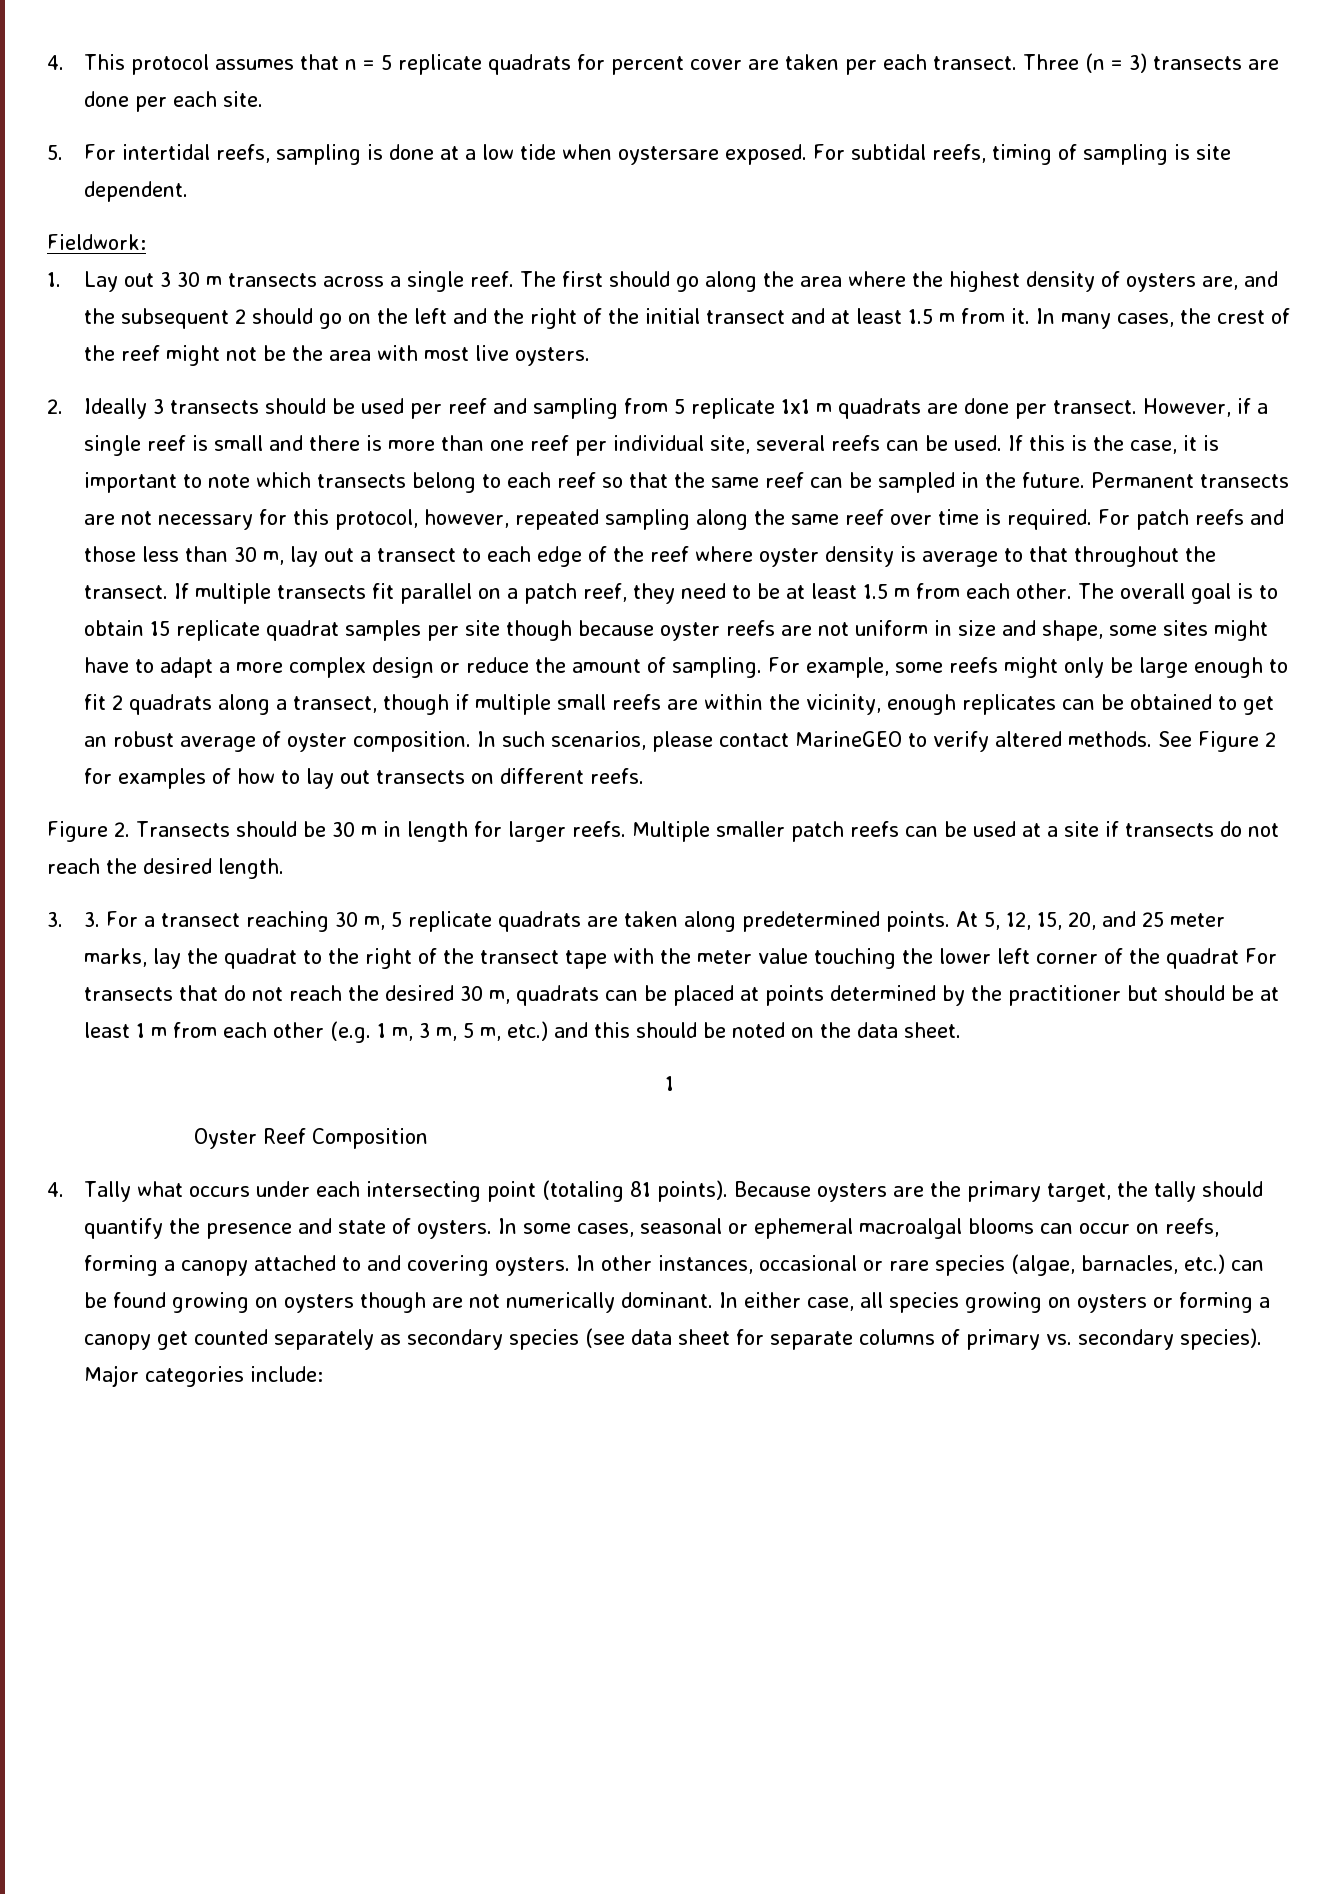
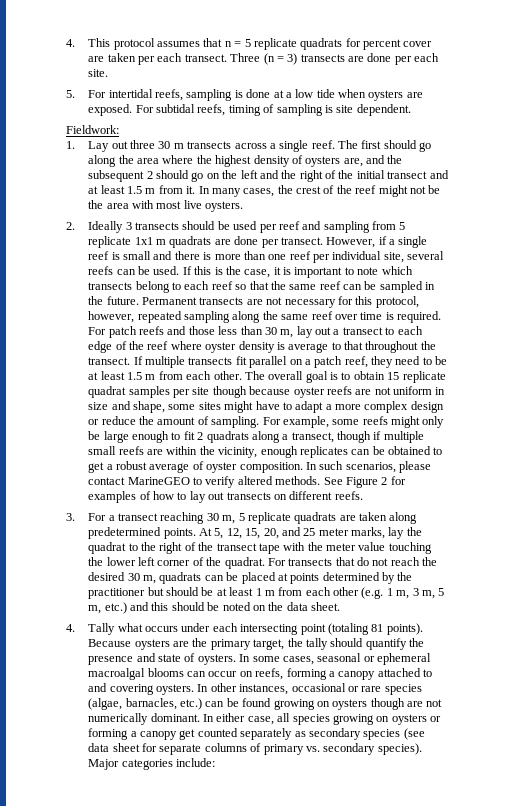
[617,146,719,165] oystersare -> [368,90,423,101] oysters are
[159,272,171,287] 3 -> [130,140,156,149] three
[83,736,107,747] an -> [106,464,113,470] a
[47,821,1279,842] [47,858,284,879] [47,912,100,927] // Figure 2. Transects should be 30 m in length for larger reefs. Multiple smaller patch reefs can be used at a site if transects do not reach the desired length. // 3. 3. -> [66,513,75,521] // 3.
[1165,948,1239,969] quadrat -> [224,557,265,569] quadrat.
[665,1076,674,1091] [193,1128,428,1149] // 1 // Oyster Reef Composition -> (341, 606) none

